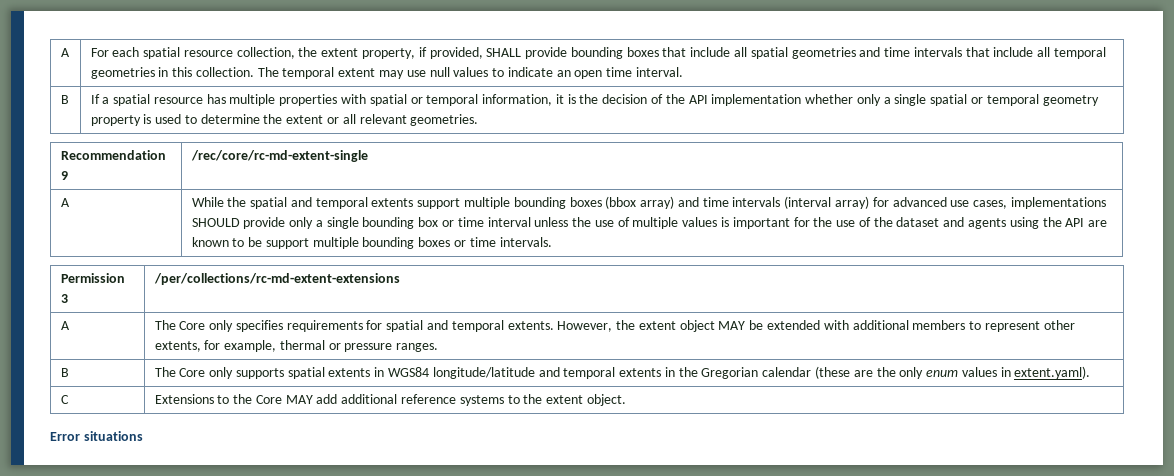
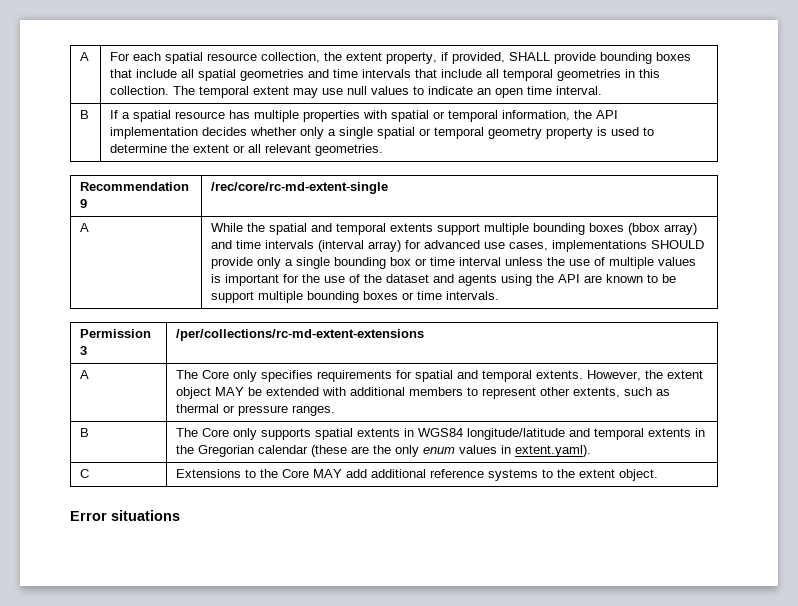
[555,94,663,104] it is the decision of -> (571, 115) none
(802, 100) none -> [202,127,248,136] decides
[204,340,277,352] for example, -> [624,387,671,396] such as

